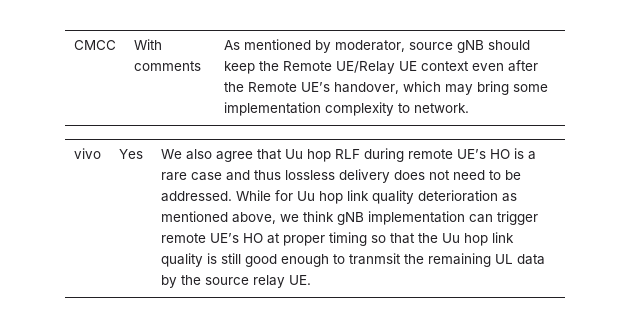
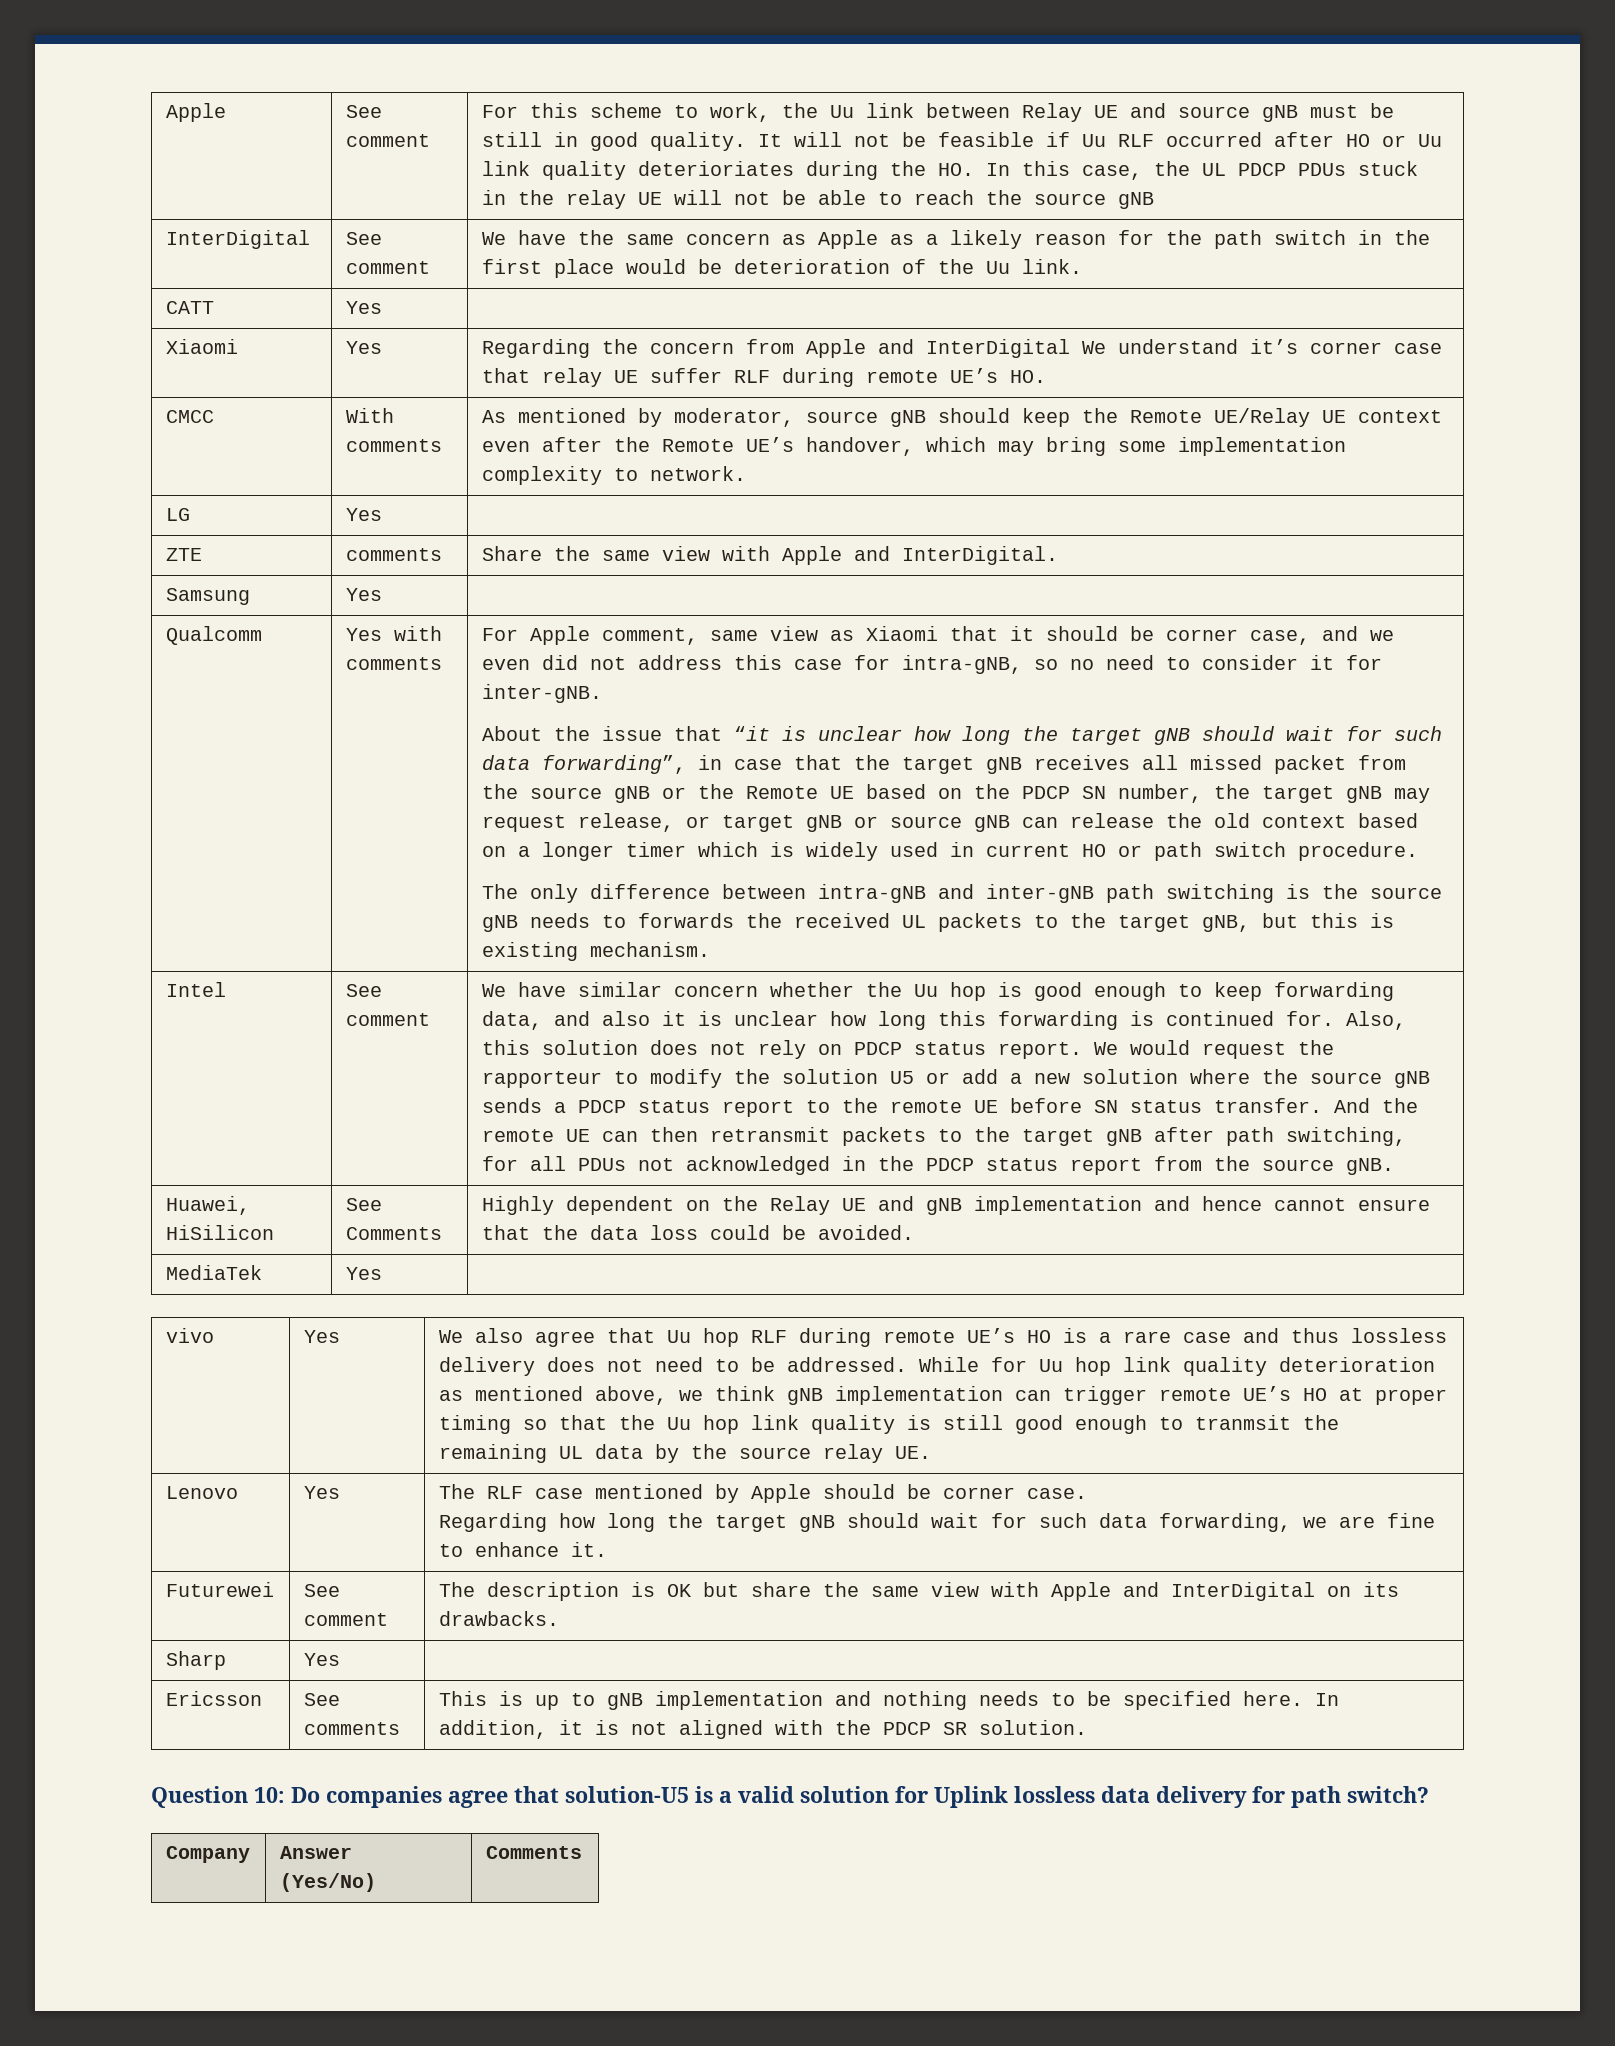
(73, 45) none -> [165,103,226,122] [345,105,382,118] [345,134,430,147] [481,103,1394,122] [481,132,1442,151] [481,161,1418,180] [481,190,1154,209] [165,230,310,249] [345,232,382,245] [345,261,430,274] [481,230,1430,249] [481,259,1082,278] [165,301,214,314] [345,301,382,314] [165,339,238,354] [345,341,382,354] [481,339,1442,358] [481,368,1046,387] Apple | See comment | For this scheme to work, the Uu link between Relay UE and source gNB must be still in good quality. It will not be feasible if Uu RLF occurred after HO or Uu link quality deterioriates during the HO. In this case, the UL PDCP PDUs stuck in the relay UE will not be able to reach the source gNB // InterDigital | See comment | We have the same concern as Apple as a likely reason for the path switch in the first place would be deterioration of the Uu link. // CATT | Yes | // Xiaomi | Yes | Regarding the concern from Apple and InterDigital We understand it’s corner case that relay UE suffer RLF during remote UE’s HO. //
(469, 108) none -> [165,508,190,521] [345,508,382,521] [165,548,202,561] [345,548,442,561] [481,546,1058,565] [165,588,250,605] [345,588,382,601] [165,626,262,645] [345,626,442,641] [345,657,442,670] [481,626,1394,645] [481,655,1382,674] [481,684,602,703] [481,726,1442,745] [481,755,1406,774] [481,784,1430,803] [481,813,1418,832] [481,842,1418,861] [481,884,1442,903] [481,913,1394,932] [481,942,710,961] [165,982,226,997] [345,984,382,997] [345,1013,430,1026] [481,982,1394,1001] [481,1011,1406,1030] [481,1040,1334,1059] [481,1069,1430,1088] [481,1098,1418,1117] [481,1127,1406,1146] [481,1156,1394,1175] [165,1196,250,1215] [165,1225,274,1240] [345,1198,382,1211] [345,1227,442,1240] [481,1196,1430,1215] [481,1225,914,1240] [165,1265,262,1280] [345,1267,382,1280] // LG | Yes | // ZTE | comments | Share the same view with Apple and InterDigital. // Samsung | Yes | // Qualcomm | Yes with comments | For Apple comment, same view as Xiaomi that it should be corner case, and we even did not address this case for intra-gNB, so no need to consider it for inter-gNB. // About the issue that “it is unclear how long the target gNB should wait for such data forwarding”, in case that the target gNB receives all missed packet from the source gNB or the Remote UE based on the PDCP SN number, the target gNB may request release, or target gNB or source gNB can release the old context based on a longer timer which is widely used in current HO or path switch procedure. // The only difference between intra-gNB and inter-gNB path switching is the source gNB needs to forwards the received UL packets to the target gNB, but this is existing mechanism. // Intel | See comment | We have similar concern whether the Uu hop is good enough to keep forwarding data, and also it is unclear how long this forwarding is continued for. Also, this solution does not rely on PDCP status report. We would request the rapporteur to modify the solution U5 or add a new solution where the source gNB sends a PDCP status report to the remote UE before SN status transfer. And the remote UE can then retransmit packets to the target gNB after path switching, for all PDUs not acknowledged in the PDCP status report from the source gNB. // Huawei, HiSilicon | See Comments | Highly dependent on the Relay UE and gNB implementation and hence cannot ensure that the data loss could be avoided. // MediaTek | Yes |
(311, 280) none -> [165,1486,238,1499] [303,1486,340,1499] [438,1484,1087,1503] [438,1513,1435,1532] [438,1542,607,1557] [165,1582,274,1597] [303,1584,340,1597] [303,1613,388,1626] [438,1582,1399,1601] [438,1611,559,1626] [165,1651,226,1670] [303,1653,340,1666] [165,1691,262,1706] [303,1693,340,1706] [303,1722,400,1735] [438,1691,1339,1710] [438,1720,1087,1739] [151,1786,1429,1808] [165,1846,250,1863] [279,1846,352,1859] [279,1873,376,1892] [485,1846,582,1859] // Lenovo | Yes | The RLF case mentioned by Apple should be corner case. // Regarding how long the target gNB should wait for such data forwarding, we are fine to enhance it. // Futurewei | See comment | The description is OK but share the same view with Apple and InterDigital on its drawbacks. // Sharp | Yes | // Ericsson | See comments | This is up to gNB implementation and nothing needs to be specified here. In addition, it is not aligned with the PDCP SR solution. // Question 10: Do companies agree that solution-U5 is a valid solution for Uplink lossless data delivery for path switch? // Company | Answer (Yes/No) | Comments

